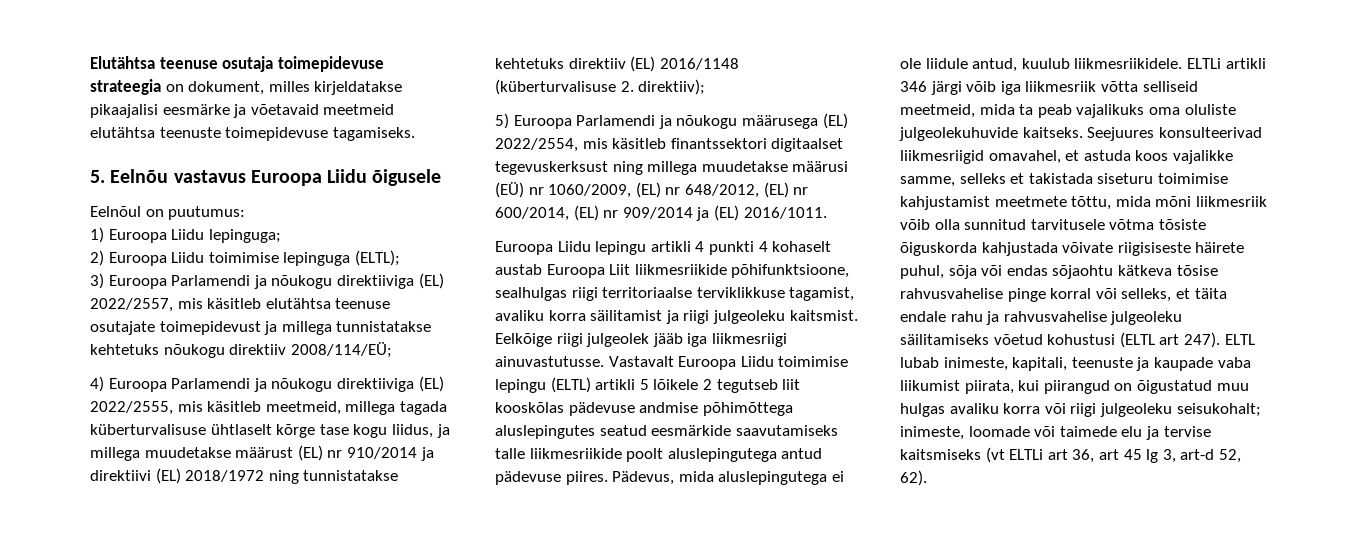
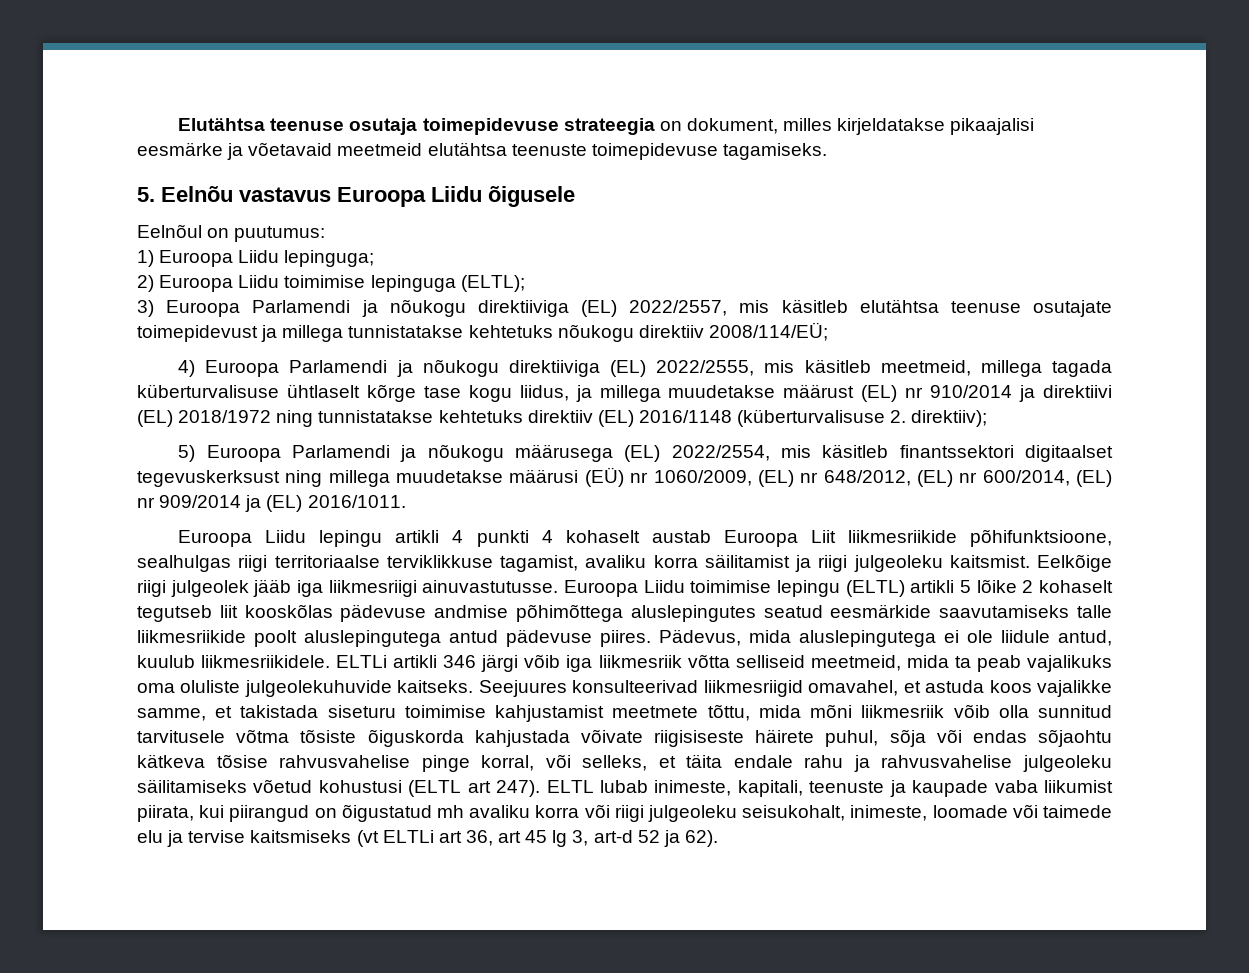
[608,356,674,367] Vastavalt -> (559, 586) none
[653,379,712,390] lõikele 2 -> [976,579,1113,593] lõike 2 kohaselt
[959,173,1006,184] selleks -> (206, 714) none
[1050,288,1092,299] korral -> [481,755,535,771] korral,
[1216,383,1249,391] [900,403,945,417] muu hulgas -> [437,805,465,818] mh
[1176,403,1261,417] seisukohalt; -> [742,805,846,821] seisukohalt,
[1218,449,1241,463] 52, -> [637,830,680,847] 52 ja

